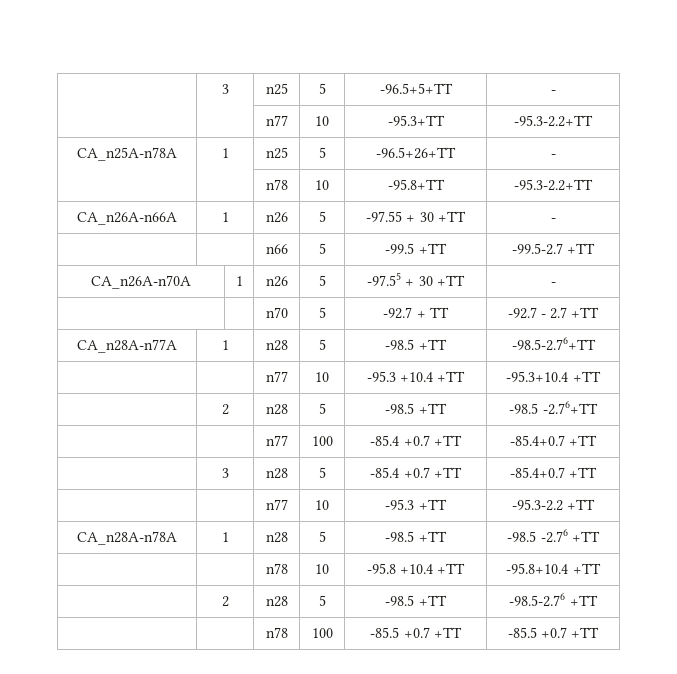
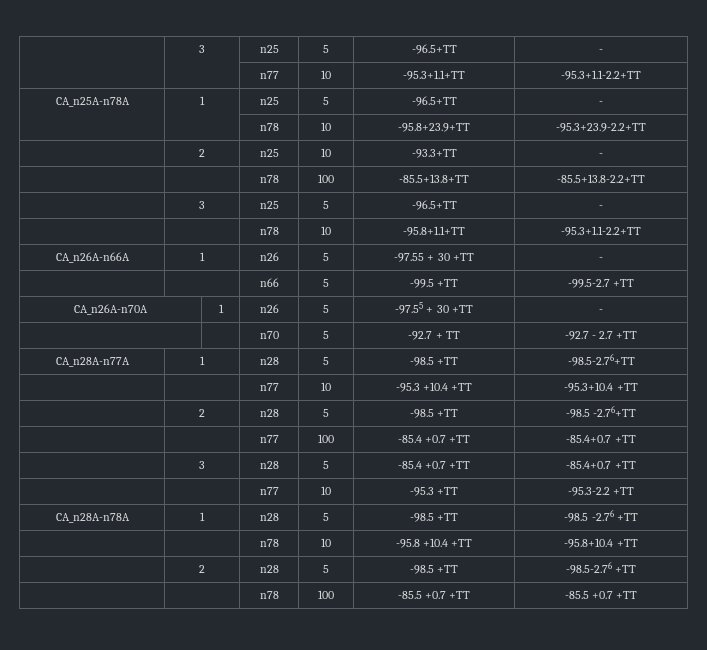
[221,84,229,94] [265,83,288,95] [318,83,326,94] [379,83,453,94] | 3 | n25 | 5 | -96.5+5+TT -> [199,45,205,53] [259,45,279,53] [323,45,329,53] [411,44,457,54] | 3 | n25 | 5 | -96.5+TT
[387,115,445,126] [514,115,593,127] -95.3+TT | -95.3-2.2+TT -> [403,70,465,80] [561,70,641,80] -95.3+1.1+TT | -95.3+1.1-2.2+TT
[376,147,456,159] [550,154,556,158] [265,179,288,190] [315,180,329,190] [387,179,445,190] [514,179,593,191] -96.5+26+TT | - // | | n78 | 10 | -95.8+TT | -95.3-2.2+TT -> [411,96,457,106] [599,101,603,105] [259,123,279,131] [321,122,331,131] [398,123,470,132] [556,123,646,132] [199,149,205,157] [259,149,279,157] [321,148,331,157] [411,149,457,158] [599,153,603,157] [259,175,279,183] [318,174,334,183] [399,174,469,183] [557,174,645,183] [199,201,205,209] [259,201,279,209] [323,201,329,209] [411,200,457,210] [599,205,603,209] [259,227,279,235] [321,226,331,235] [403,226,465,236] [561,226,641,236] -96.5+TT | - // | | n78 | 10 | -95.8+23.9+TT | -95.3+23.9-2.2+TT // | 2 | n25 | 10 | -93.3+TT | - // | | n78 | 100 | -85.5+13.8+TT | -85.5+13.8-2.2+TT // | 3 | n25 | 5 | -96.5+TT | - // | | n78 | 10 | -95.8+1.1+TT | -95.3+1.1-2.2+TT

